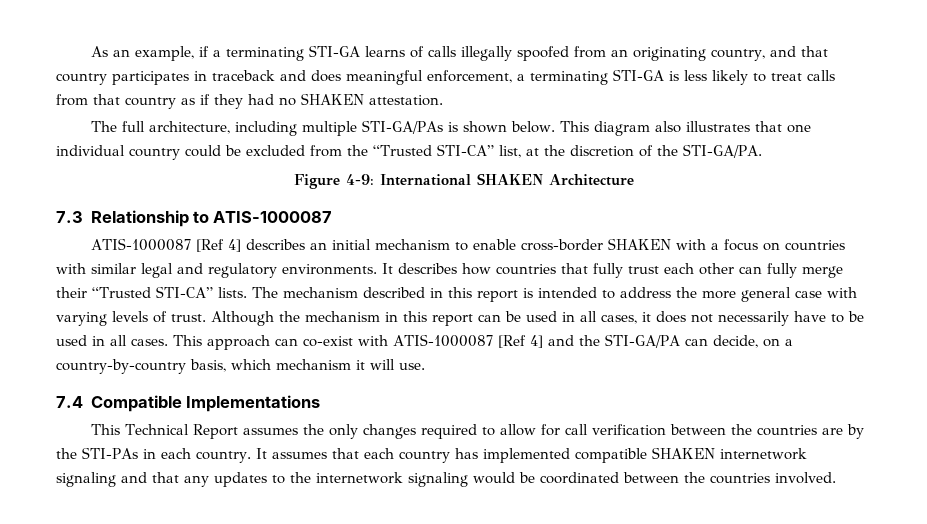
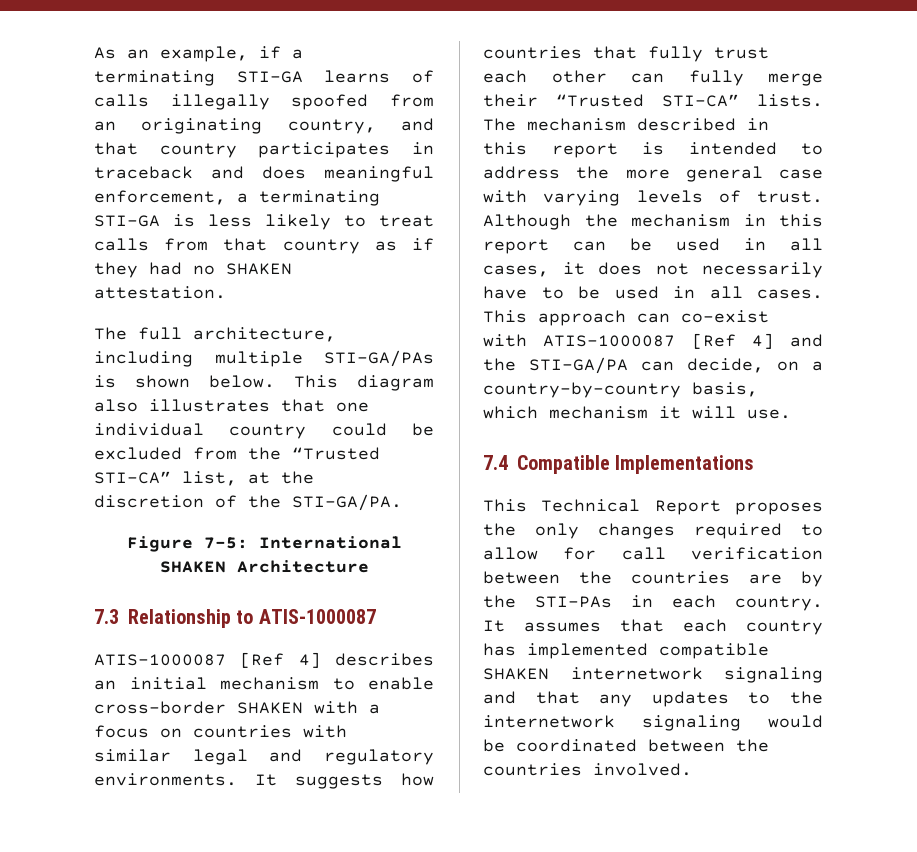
[345,174,374,185] 4-9: -> [203,537,248,549] 7-5:
[398,263,457,274] describes -> [295,774,383,789] suggests
[242,428,298,435] assumes -> [735,502,823,515] proposes

